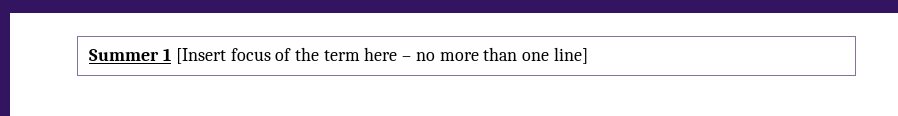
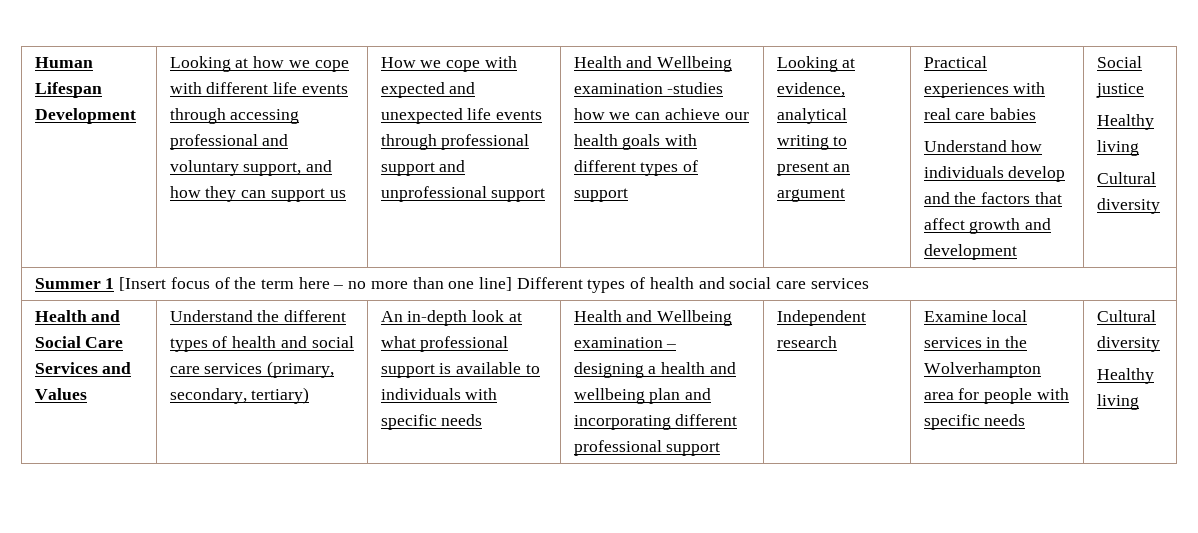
(89, 55) none -> [34,57,93,68] [34,82,102,98] [34,108,136,124] [169,56,349,72] [169,82,348,94] [169,108,300,124] [169,134,289,150] [169,160,333,176] [169,186,346,202] [380,56,517,72] [380,82,476,98] [380,108,543,124] [380,134,530,150] [380,160,466,176] [380,186,546,202] [573,56,733,72] [573,82,724,94] [573,108,749,120] [573,134,698,150] [573,160,699,176] [573,188,628,202] [776,56,856,72] [776,82,845,97] [776,108,847,124] [776,135,848,150] [776,162,851,176] [776,188,845,202] [923,56,987,68] [923,82,1046,98] [923,108,1037,120] [923,140,1043,152] [923,166,1066,182] [923,192,1062,204] [923,218,1052,234] [923,244,1017,260] [1096,56,1142,68] [1095,83,1144,98] [1096,114,1154,130] [1096,140,1139,156] [1096,172,1156,184] [1096,198,1160,214] Human Lifespan Development | Looking at how we cope with different life events through accessing professional and voluntary support, and how they can support us | How we cope with expected and unexpected life events through professional support and unprofessional support | Health and Wellbeing examination -studies how we can achieve our health goals with different types of support | Looking at evidence, analytical writing to present an argument | Practical experiences with real care babies // Understand how individuals develop and the factors that affect growth and development | Social justice // Healthy living // Cultural diversity //
(588, 55) none -> [516,277,869,293] [34,310,121,322] [34,336,124,348] [34,362,132,374] [34,388,87,400] [169,310,347,322] [169,336,354,352] [169,361,335,378] [169,387,310,404] [380,310,522,326] [380,336,509,352] [380,362,540,378] [380,388,498,400] [380,414,483,430] [573,310,733,326] [573,337,677,348] [573,362,736,378] [573,388,712,404] [573,414,738,430] [573,440,721,456] [776,310,866,326] [776,336,837,348] [923,310,1028,322] [923,336,1028,348] [923,362,1041,378] [923,388,1069,404] [923,414,1026,430] [1096,310,1156,322] [1096,336,1160,352] [1096,368,1154,384] [1096,394,1139,410] Different types of health and social care services // Health and Social Care Services and Values | Understand the different types of health and social care services (primary, secondary, tertiary) | An in-depth look at what professional support is available to individuals with specific needs | Health and Wellbeing examination – designing a health and wellbeing plan and incorporating different professional support | Independent research | Examine local services in the Wolverhampton area for people with specific needs | Cultural diversity // Healthy living

